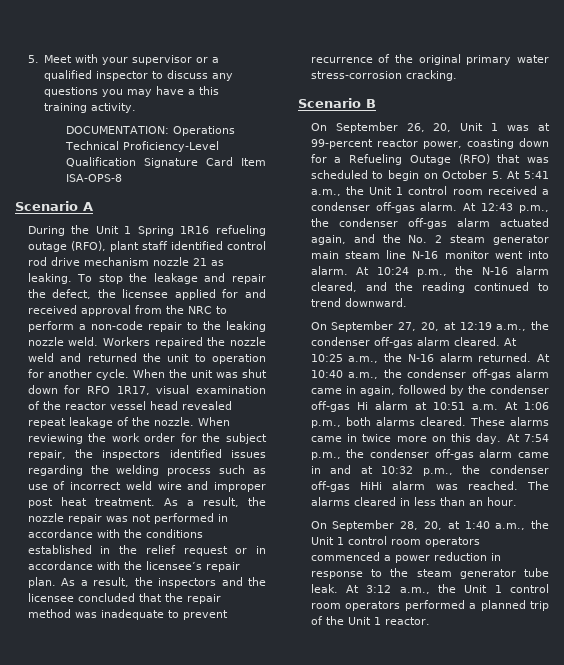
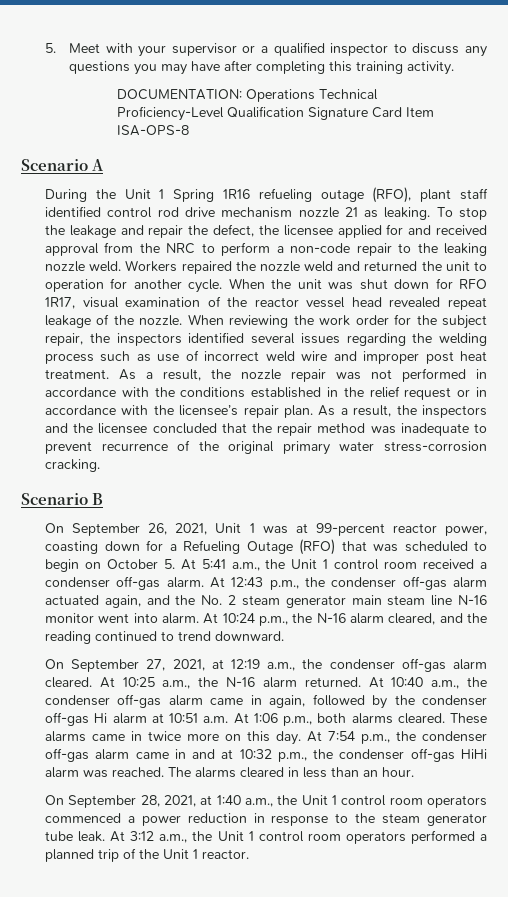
[188,89,196,95] a -> [224,60,326,74] after completing
(222, 453) none -> [251,333,296,344] several
[433,123,452,132] 20, -> [175,523,208,535] 2021,
[420,322,439,331] 20, -> [172,659,205,671] 2021,
[423,521,442,530] 20, -> [164,795,197,807] 2021,

